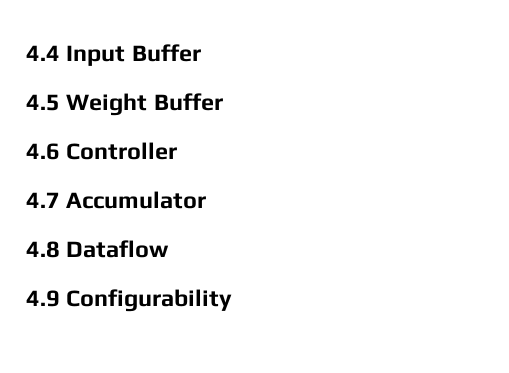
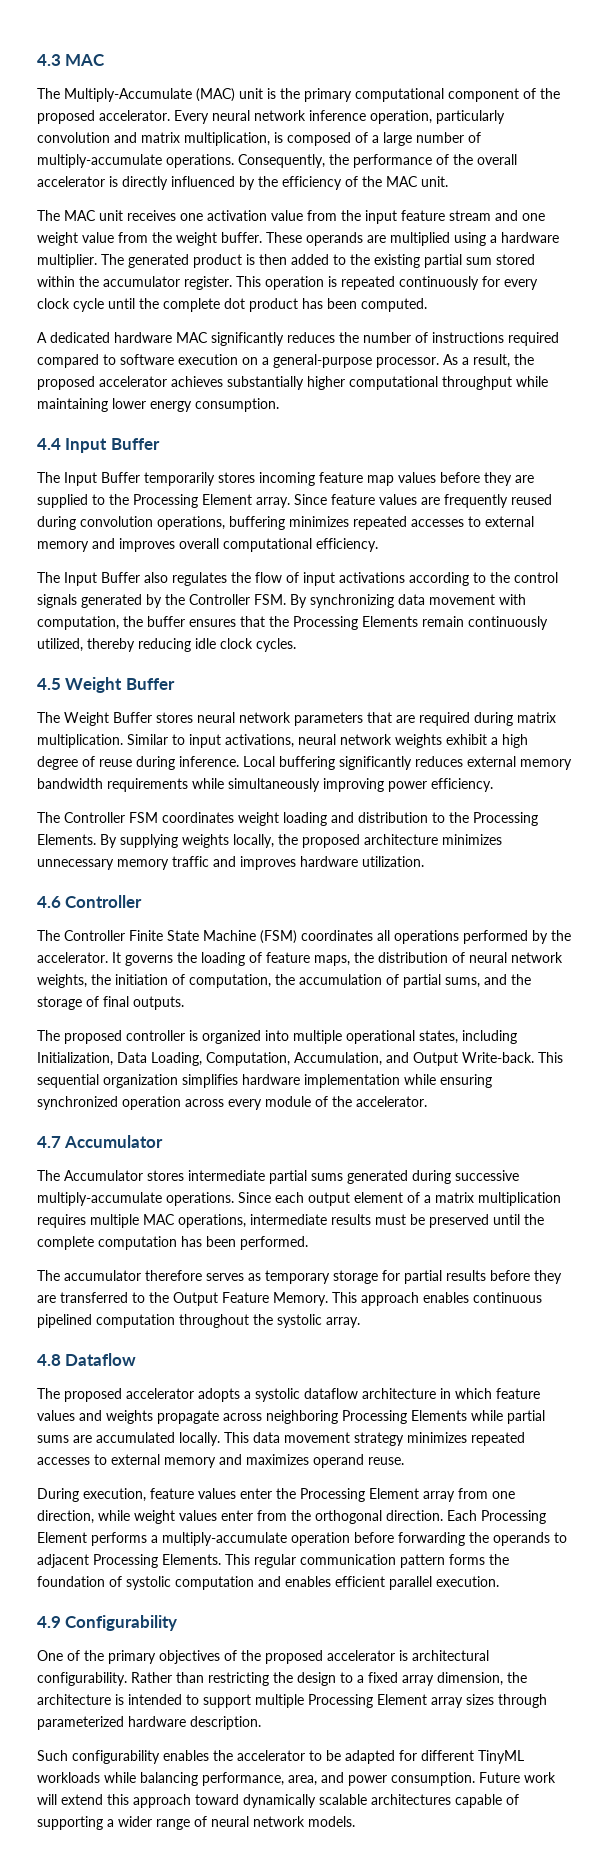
[26,44,201,66] [26,93,223,116] [26,142,178,160] [26,191,207,209] [26,240,170,258] [26,289,233,312] 4.4 Input Buffer // 4.5 Weight Buffer // 4.6 Controller // 4.7 Accumulator // 4.8 Dataflow // 4.9 Configurability -> [37,54,106,66] [37,88,560,102] [37,110,505,124] [37,132,481,146] [37,154,517,168] [37,176,448,190] [37,210,545,224] [37,232,559,246] [37,254,535,268] [37,276,538,290] [37,298,427,312] [37,332,559,346] [37,354,534,368] [37,376,548,390] [37,398,279,412] [37,438,160,453] [37,472,534,486] [37,494,552,508] [37,516,534,530] [37,538,378,552] [37,572,558,586] [37,594,526,608] [37,616,548,630] [37,638,296,652] [37,677,175,693] [37,712,556,726] [37,734,528,748] [37,756,572,770] [37,778,493,792] [37,812,538,826] [37,834,502,848] [37,856,424,870] [37,895,143,908] [37,930,571,944] [37,952,563,966] [37,974,531,988] [37,996,184,1010] [37,1030,517,1044] [37,1052,563,1066] [37,1074,492,1088] [37,1096,427,1110] [37,1135,164,1148] [37,1170,519,1184] [37,1192,561,1206] [37,1214,544,1228] [37,1236,308,1250] [37,1270,562,1284] [37,1292,542,1306] [37,1314,360,1328] [37,1353,137,1366] [37,1388,540,1402] [37,1410,545,1424] [37,1432,525,1446] [37,1454,404,1468] [37,1488,515,1502] [37,1510,546,1524] [37,1532,567,1546] [37,1554,509,1568] [37,1576,499,1590] [37,1615,178,1631] [37,1650,489,1664] [37,1672,527,1686] [37,1694,547,1708] [37,1716,261,1730] [37,1750,524,1764] [37,1772,556,1786] [37,1794,519,1808] [37,1816,355,1830] 4.3 MAC // The Multiply-Accumulate (MAC) unit is the primary computational component of the proposed accelerator. Every neural network inference operation, particularly convolution and matrix multiplication, is composed of a large number of multiply-accumulate operations. Consequently, the performance of the overall accelerator is directly influenced by the efficiency of the MAC unit. // The MAC unit receives one activation value from the input feature stream and one weight value from the weight buffer. These operands are multiplied using a hardware multiplier. The generated product is then added to the existing partial sum stored within the accumulator register. This operation is repeated continuously for every clock cycle until the complete dot product has been computed. // A dedicated hardware MAC significantly reduces the number of instructions required compared to software execution on a general-purpose processor. As a result, the proposed accelerator achieves substantially higher computational throughput while maintaining lower energy consumption. // 4.4 Input Buffer // The Input Buffer temporarily stores incoming feature map values before they are supplied to the Processing Element array. Since feature values are frequently reused during convolution operations, buffering minimizes repeated accesses to external memory and improves overall computational efficiency. // The Input Buffer also regulates the flow of input activations according to the control signals generated by the Controller FSM. By synchronizing data movement with computation, the buffer ensures that the Processing Elements remain continuously utilized, thereby reducing idle clock cycles. // 4.5 Weight Buffer // The Weight Buffer stores neural network parameters that are required during matrix multiplication. Similar to input activations, neural network weights exhibit a high degree of reuse during inference. Local buffering significantly reduces external memory bandwidth requirements while simultaneously improving power efficiency. // The Controller FSM coordinates weight loading and distribution to the Processing Elements. By supplying weights locally, the proposed architecture minimizes unnecessary memory traffic and improves hardware utilization. // 4.6 Controller // The Controller Finite State Machine (FSM) coordinates all operations performed by the accelerator. It governs the loading of feature maps, the distribution of neural network weights, the initiation of computation, the accumulation of partial sums, and the storage of final outputs. // The proposed controller is organized into multiple operational states, including Initialization, Data Loading, Computation, Accumulation, and Output Write-back. This sequential organization simplifies hardware implementation while ensuring synchronized operation across every module of the accelerator. // 4.7 Accumulator // The Accumulator stores intermediate partial sums generated during successive multiply-accumulate operations. Since each output element of a matrix multiplication requires multiple MAC operations, intermediate results must be preserved until the complete computation has been performed. // The accumulator therefore serves as temporary storage for partial results before they are transferred to the Output Feature Memory. This approach enables continuous pipelined computation throughout the systolic array. // 4.8 Dataflow // The proposed accelerator adopts a systolic dataflow architecture in which feature values and weights propagate across neighboring Processing Elements while partial sums are accumulated locally. This data movement strategy minimizes repeated accesses to external memory and maximizes operand reuse. // During execution, feature values enter the Processing Element array from one direction, while weight values enter from the orthogonal direction. Each Processing Element performs a multiply-accumulate operation before forwarding the operands to adjacent Processing Elements. This regular communication pattern forms the foundation of systolic computation and enables efficient parallel execution. // 4.9 Configurability // One of the primary objectives of the proposed accelerator is architectural configurability. Rather than restricting the design to a fixed array dimension, the architecture is intended to support multiple Processing Element array sizes through parameterized hardware description. // Such configurability enables the accelerator to be adapted for different TinyML workloads while balancing performance, area, and power consumption. Future work will extend this approach toward dynamically scalable architectures capable of supporting a wider range of neural network models.

